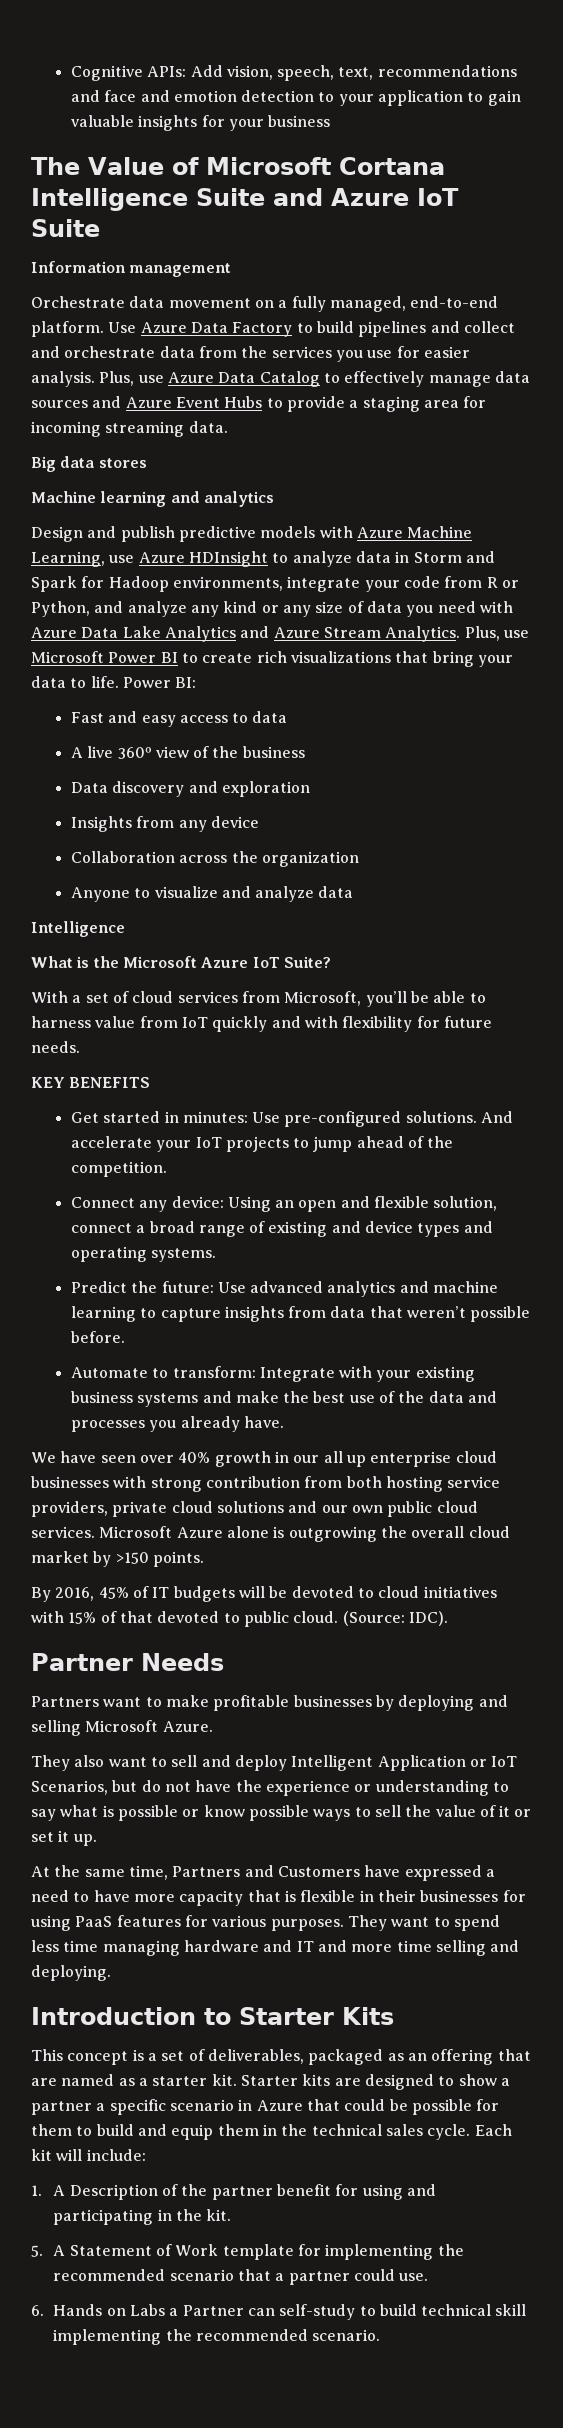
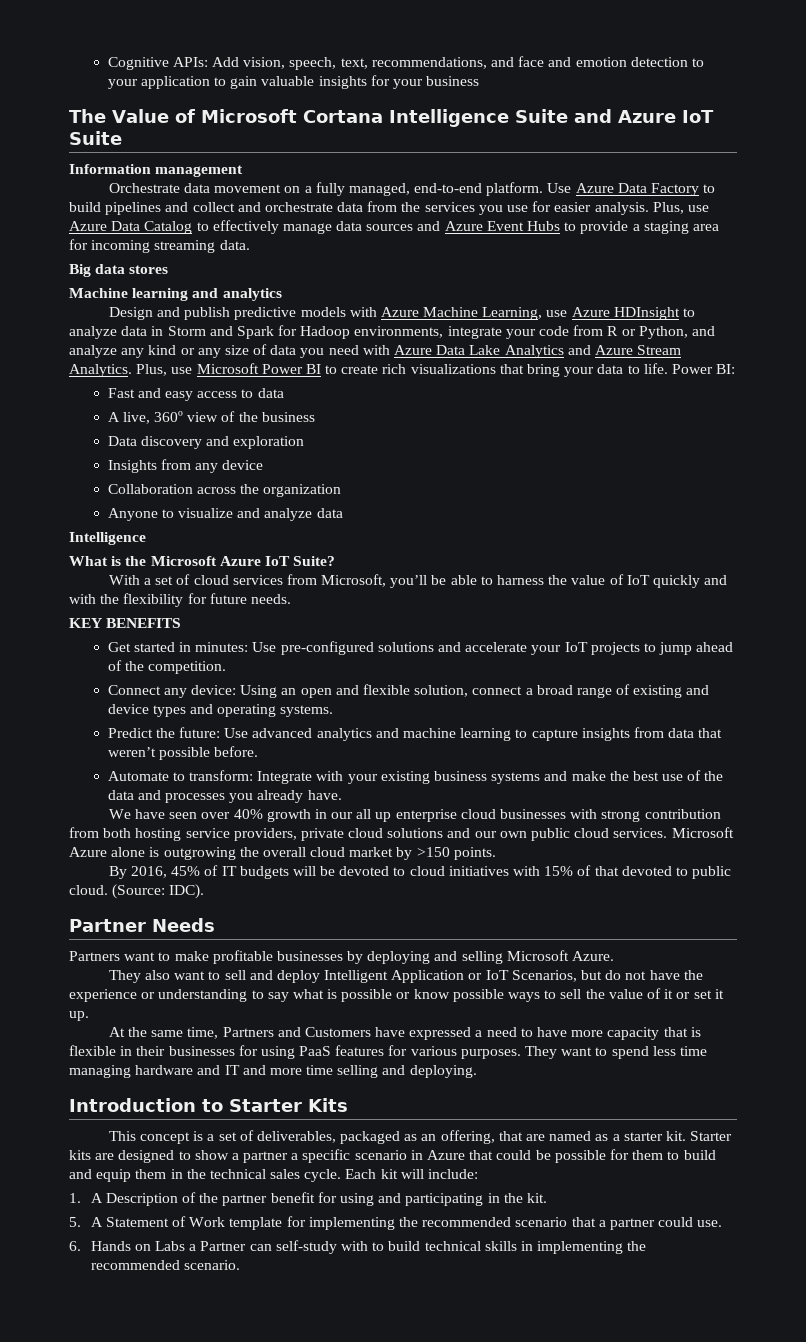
[377,65,517,77] recommendations -> [371,57,487,69] recommendations,
[87,746,114,758] live -> [122,412,150,424] live,
[95,1016,178,1028] value from -> [548,574,624,585] the value of
(338, 1022) none -> [100,594,120,604] the
[405,1111,514,1123] solutions. And -> [377,642,462,652] solutions and
[431,2049,494,2065] offering -> [440,1130,495,1144] offering,
(356, 2312) none -> [340,1241,368,1251] with
[495,2304,527,2316] skill -> [484,1241,533,1251] skills in

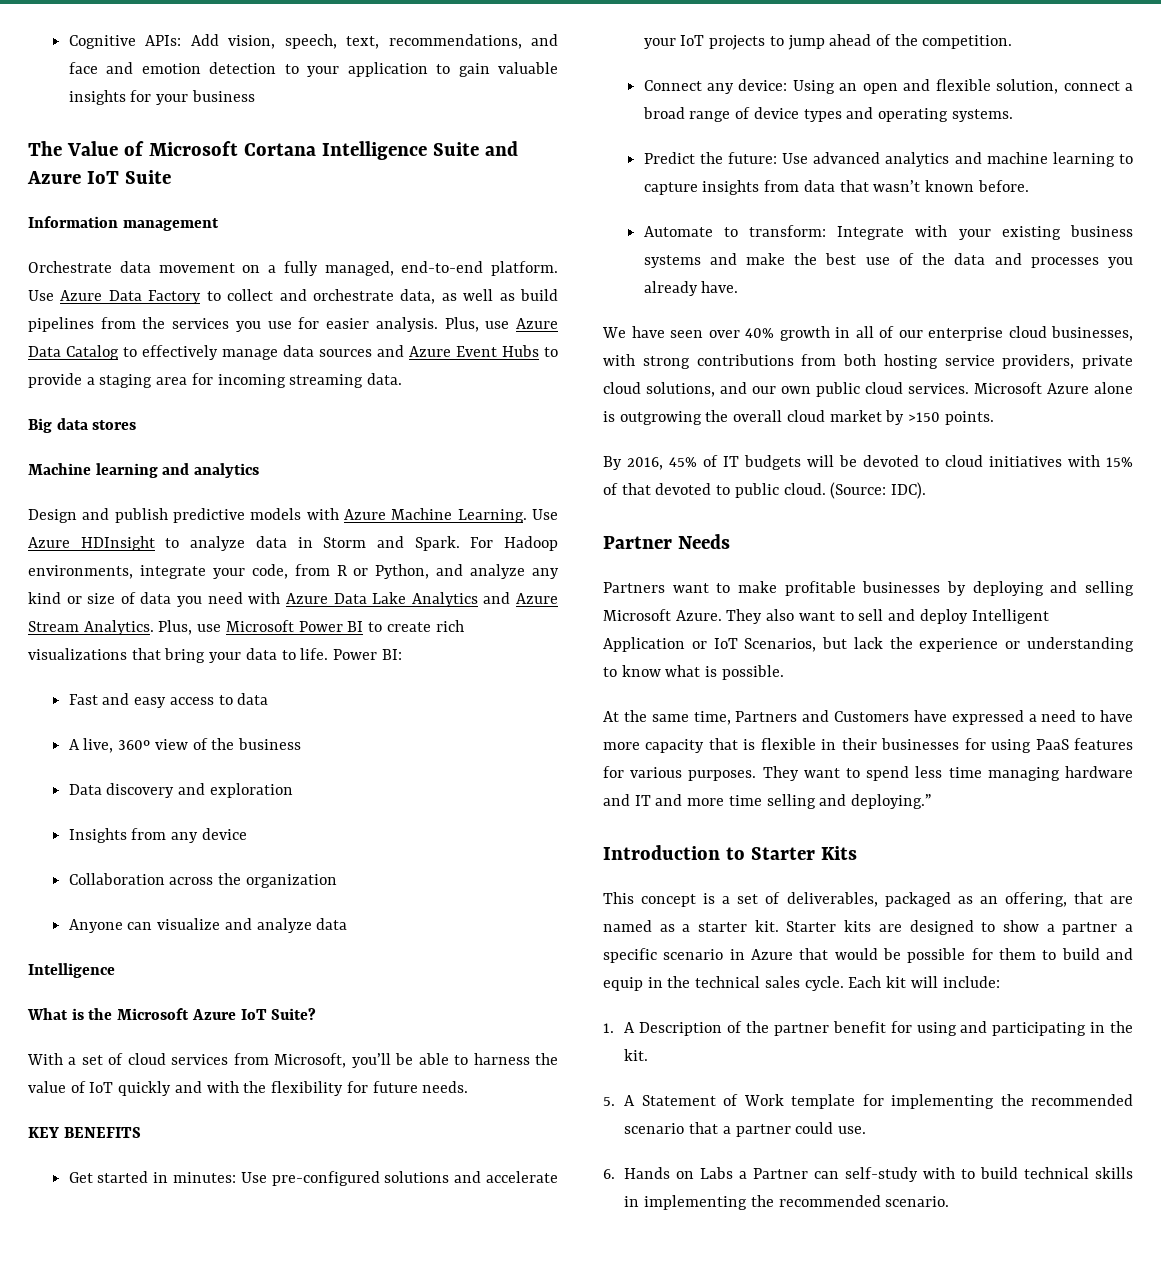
[69,202,364,215] build pipelines and collect and orchestrate data -> [227,289,559,304] [28,317,94,332] collect and orchestrate data, as well as build pipelines
[482,307,568,320] Learning, use -> [457,509,558,523] Learning. Use
[236,325,298,339] Spark for -> [414,536,494,551] Spark. For
[539,326,570,336] code -> [251,564,288,579] code,
[197,348,221,358] any -> (82, 600) none
[161,509,174,518] to -> [127,922,153,930] can
[633,685,710,698] existing and -> (751, 113) none
[107,747,210,760] weren’t possible -> [873,180,974,192] wasn’t known
[331,809,392,822] our all up -> [855,326,923,338] all of our
[499,809,566,819] businesses -> [1051,326,1133,341] businesses,
[644,809,721,819] contribution -> [696,354,794,366] contributions
[387,828,444,838] solutions -> [646,382,715,397] solutions,
(615, 956) // -> (722, 615) none
[605,970,680,980] do not have -> [853,637,883,649] lack
[267,992,289,1002] say -> [621,665,661,677] know
[341,988,724,1002] [69,1011,89,1021] possible or know possible ways to sell the value of it or set it up. -> [721,665,784,680] possible.
[409,1065,477,1078] deploying. -> [851,794,932,809] deploying.”
[496,1150,532,1160] could -> [834,948,878,960] would
[135,1169,167,1179] them -> (643, 984) none

